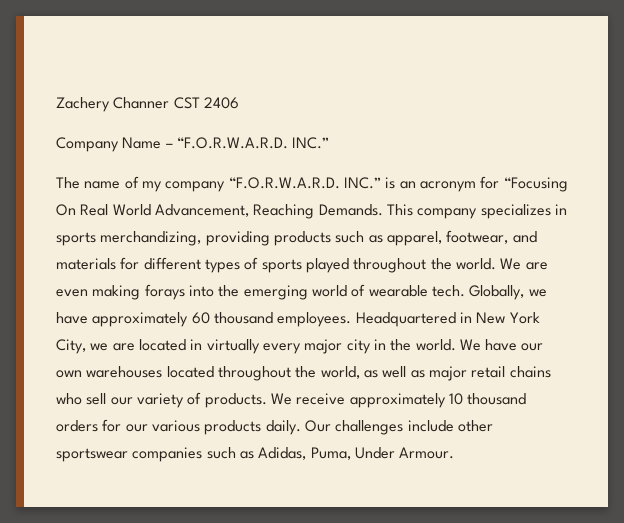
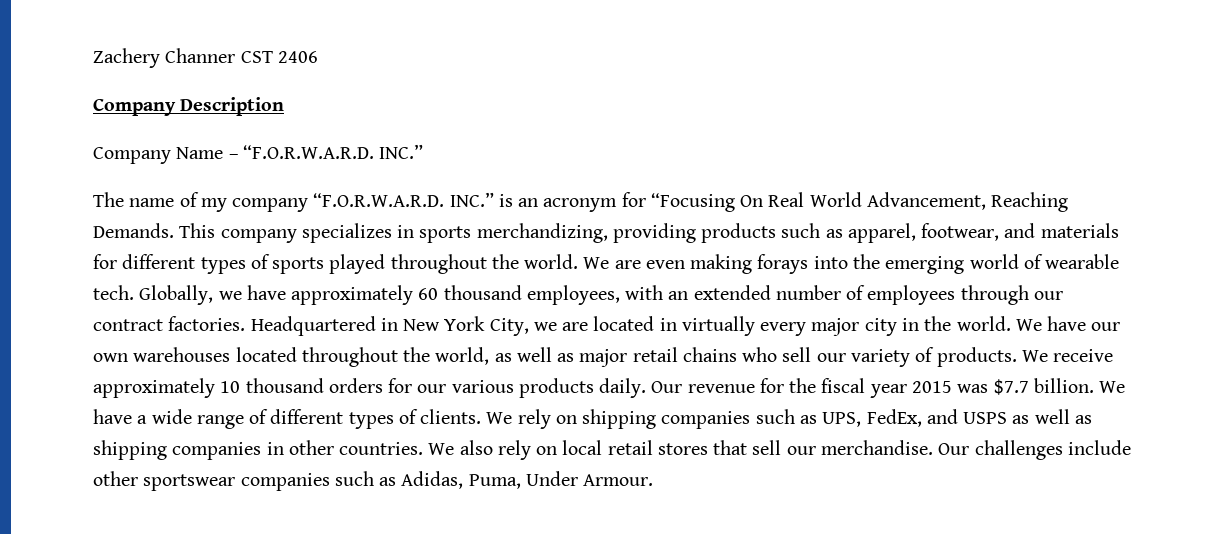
(239, 103) none -> [93,97,285,116] // Company Description
[277,312,352,327] employees. -> [526,285,1063,305] [93,316,246,331] employees, with an extended number of employees through our contract factories.
(331, 426) none -> [687,378,1126,398] [93,409,1092,429] [93,440,970,460] revenue for the fiscal year 2015 was $7.7 billion. We have a wide range of different types of clients. We rely on shipping companies such as UPS, FedEx, and USPS as well as shipping companies in other countries. We also rely on local retail stores that sell our merchandise. Our

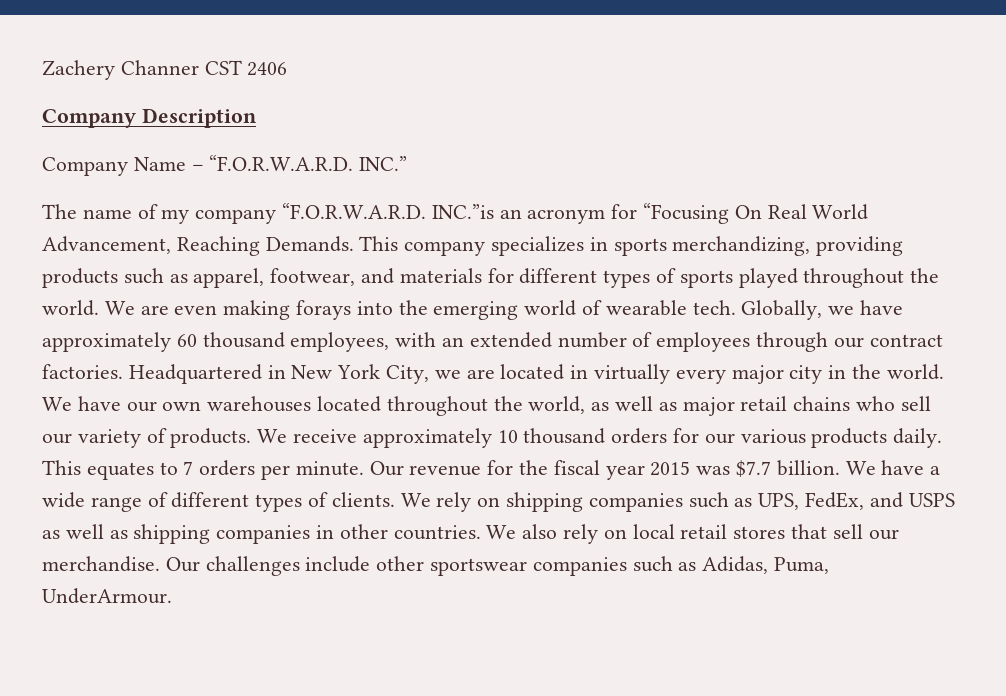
[449,192,513,207] INC.” is -> [431,204,494,219] INC.”is
(647, 388) none -> [42,460,364,480] This equates to 7 orders per minute.
[525,471,654,486] Under Armour. -> [42,588,172,604] UnderArmour.

